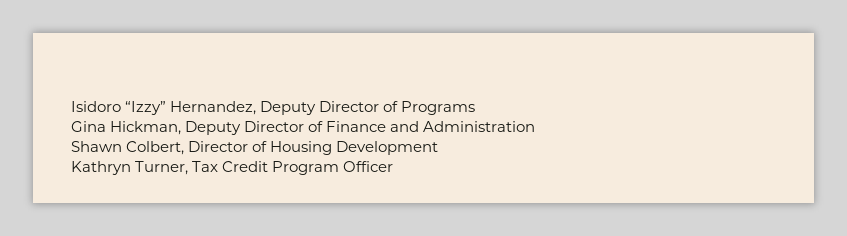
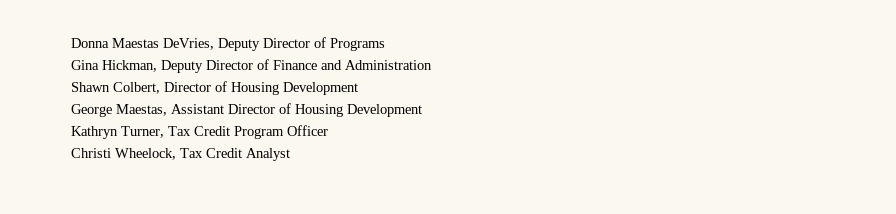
[71,101,257,115] Isidoro “Izzy” Hernandez, -> [71,38,214,50] Donna Maestas DeVries,
(439, 148) none -> [71,103,422,117] // George Maestas, Assistant Director of Housing Development
(394, 166) none -> [71,148,290,161] // Christi Wheelock, Tax Credit Analyst

